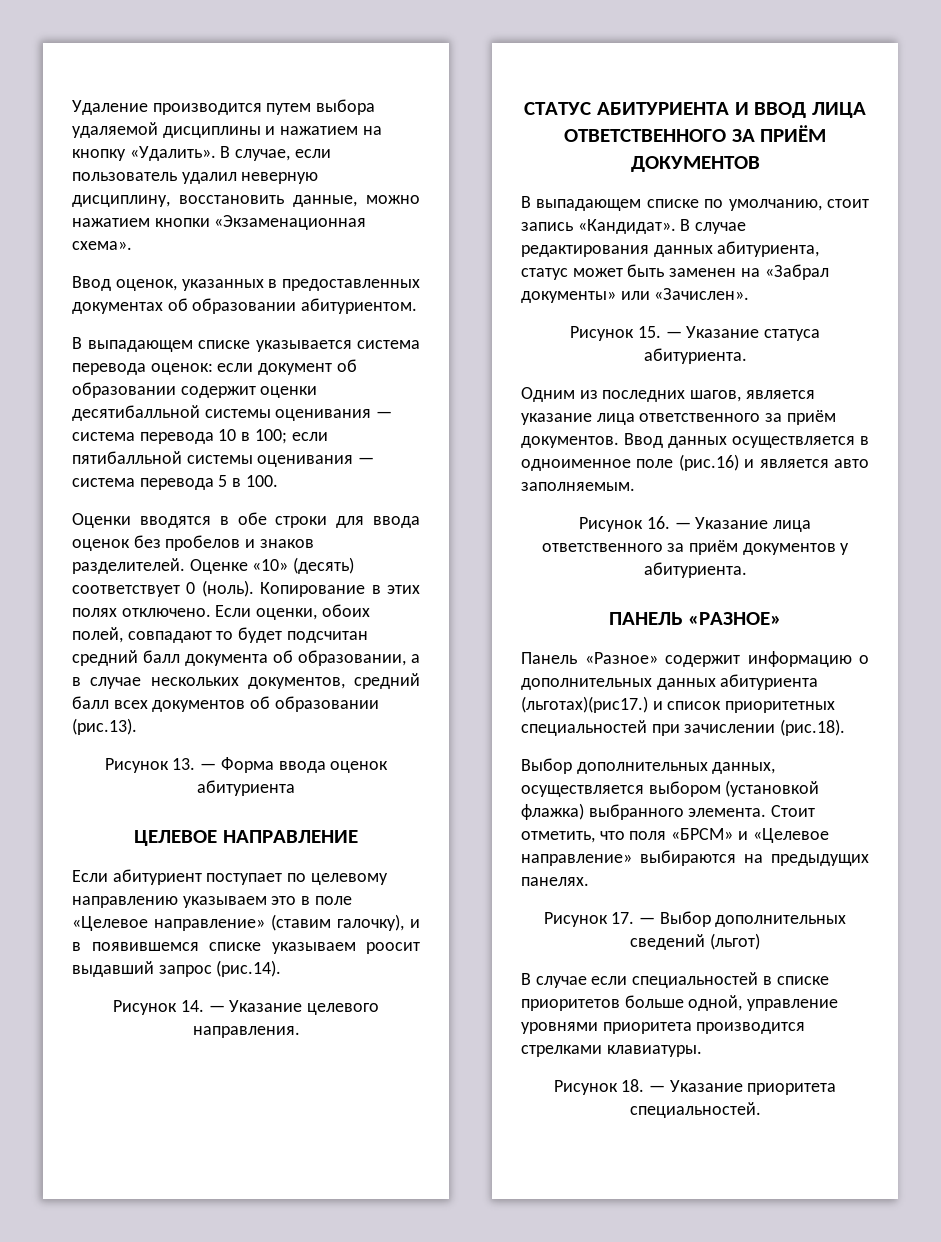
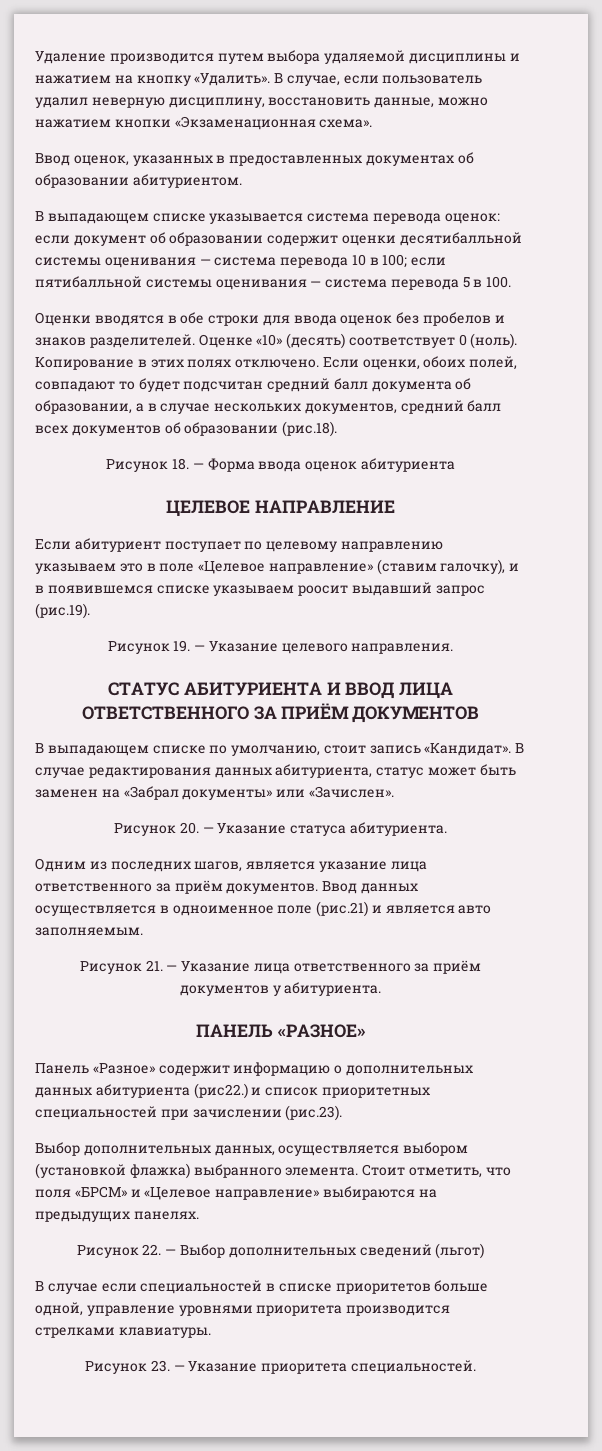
[72,718,137,735] [104,758,196,773] (рис.13). // Рисунок 13. -> [282,421,338,437] [106,458,189,472] (рис.18). // Рисунок 18.
[216,960,282,977] [113,1000,204,1015] (рис.14). // Рисунок 14. -> [35,603,90,619] [107,640,191,654] (рис.19). // Рисунок 19.
[637,326,661,338] 15. -> [179,822,199,834] 20.
[678,454,739,471] (рис.16) -> [316,901,369,917] (рис.21)
[646,516,670,529] 16. -> [145,960,163,971] 21.
[521,696,648,713] (льготах)(рис17.) -> [193,1083,248,1099] (рис22.)
[780,719,846,736] (рис.18). -> [285,1105,343,1121] (рис.23).
[611,912,635,924] 17. -> [142,1244,162,1255] 22.
[621,1079,645,1092] 18. -> [150,1360,170,1372] 23.

